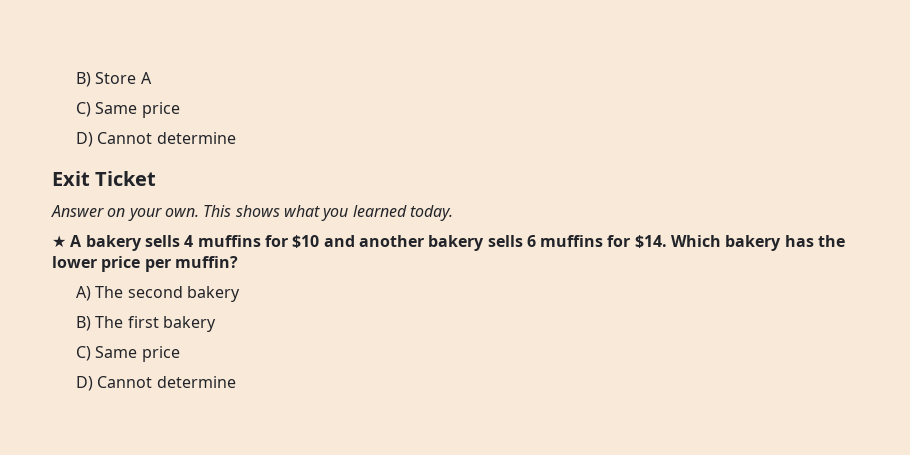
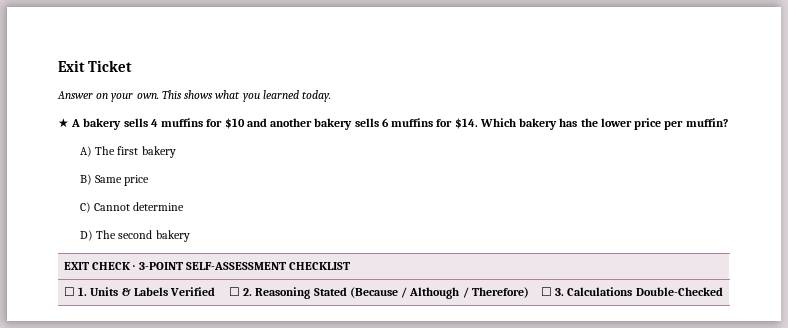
[76,72,152,87] [76,102,180,118] [76,132,236,147] B) Store A // C) Same price // D) Cannot determine // -> (58, 66) none
[127,286,183,298] second -> [117,146,139,155] first
[95,316,216,332] [76,346,180,362] [76,376,236,391] The first bakery // C) Same price // D) Cannot determine -> [95,175,150,186] [79,202,185,213] [79,230,190,242] [63,262,351,270] [63,287,216,296] [228,287,529,299] [540,287,723,296] Same price // C) Cannot determine // D) The second bakery // EXIT CHECK · 3-POINT SELF-ASSESSMENT CHECKLIST // ☐ 1. Units & Labels Verified | ☐ 2. Reasoning Stated (Because / Although / Therefore) | ☐ 3. Calculations Double-Checked

